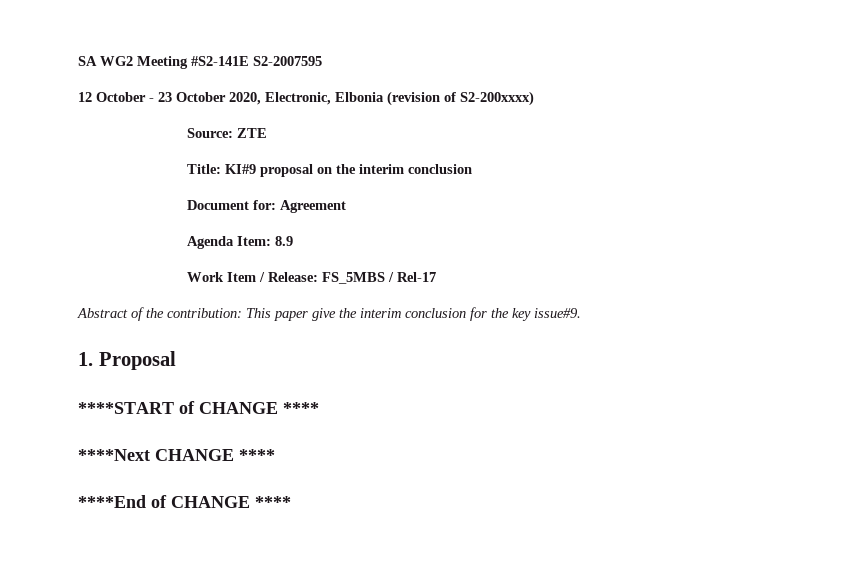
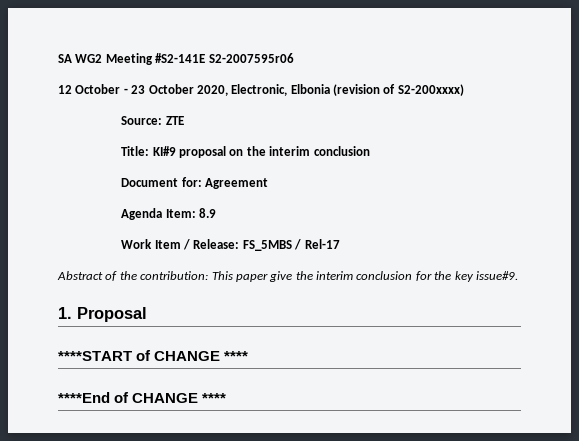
[253,56,322,66] S2-2007595 -> [208,53,294,63] S2-2007595r06
[78,449,275,461] // ****Next CHANGE **** -> (249, 356) none

